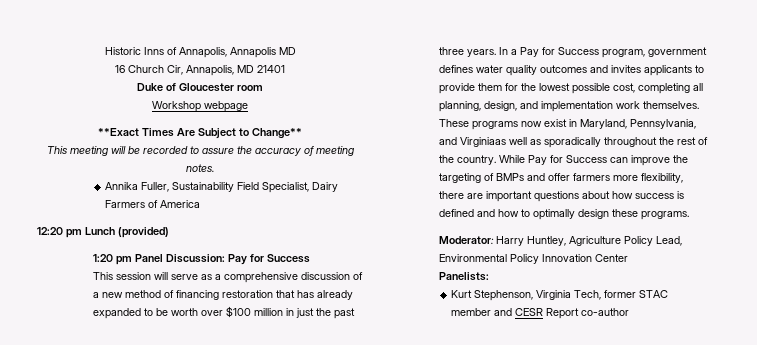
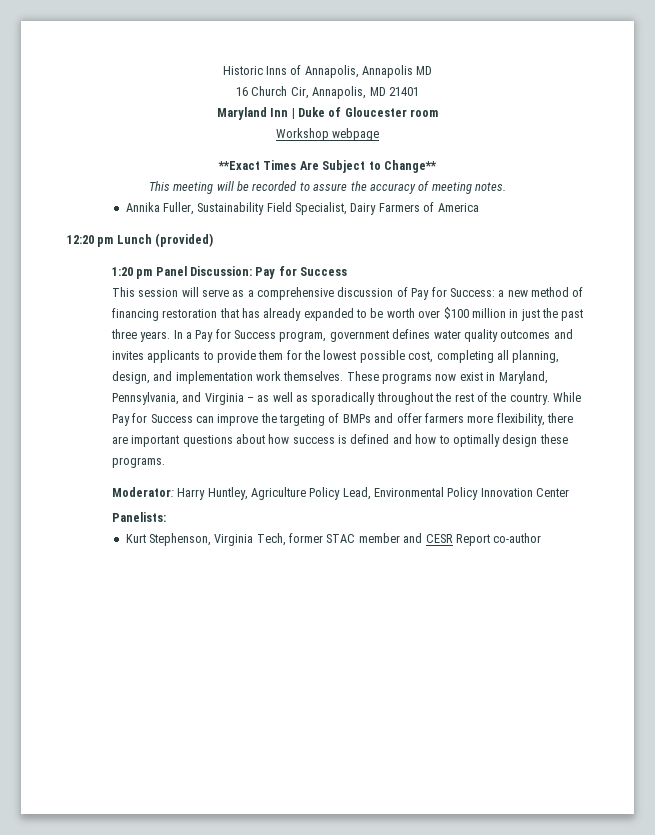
(285, 69) none -> [216,107,295,120] Maryland Inn |
(364, 276) none -> [411,287,495,300] Pay for Success:
[460,137,507,147] Virginiaas -> [204,393,270,405] Virginia – as

